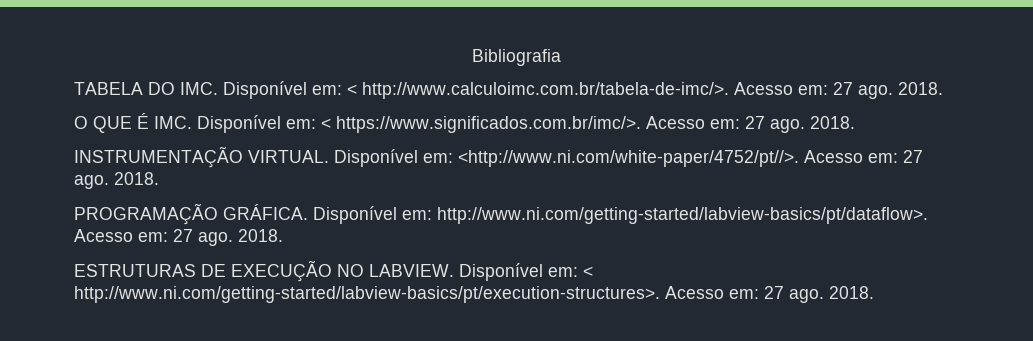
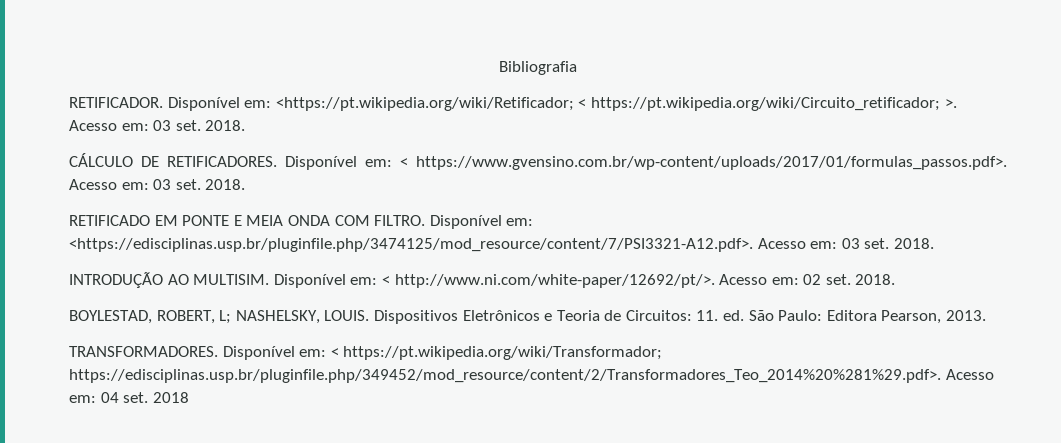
[74,81,943,99] [74,113,855,133] [74,146,923,168] [74,172,159,189] [74,203,928,225] [74,229,283,246] [74,260,593,282] [74,286,874,303] TABELA DO IMC. Disponível em: < http://www.calculoimc.com.br/tabela-de-imc/>. Acesso em: 27 ago. 2018. // O QUE É IMC. Disponível em: < https://www.significados.com.br/imc/>. Acesso em: 27 ago. 2018. // INSTRUMENTAÇÃO VIRTUAL. Disponível em: <http://www.ni.com/white-paper/4752/pt//>. Acesso em: 27 ago. 2018. // PROGRAMAÇÃO GRÁFICA. Disponível em: http://www.ni.com/getting-started/labview-basics/pt/dataflow>. Acesso em: 27 ago. 2018. // ESTRUTURAS DE EXECUÇÃO NO LABVIEW. Disponível em: < http://www.ni.com/getting-started/labview-basics/pt/execution-structures>. Acesso em: 27 ago. 2018. -> [69,97,957,111] [69,120,246,131] [69,153,1007,170] [69,179,246,190] [69,215,534,229] [69,238,934,252] [69,272,896,288] [69,310,987,324] [69,346,663,360] [69,369,994,383] [69,392,189,403] RETIFICADOR. Disponível em: <https://pt.wikipedia.org/wiki/Retificador; < https://pt.wikipedia.org/wiki/Circuito_retificador; >. Acesso em: 03 set. 2018. // CÁLCULO DE RETIFICADORES. Disponível em: < https://www.gvensino.com.br/wp-content/uploads/2017/01/formulas_passos.pdf>. Acesso em: 03 set. 2018. // RETIFICADO EM PONTE E MEIA ONDA COM FILTRO. Disponível em: <https://edisciplinas.usp.br/pluginfile.php/3474125/mod_resource/content/7/PSI3321-A12.pdf>. Acesso em: 03 set. 2018. // INTRODUÇÃO AO MULTISIM. Disponível em: < http://www.ni.com/white-paper/12692/pt/>. Acesso em: 02 set. 2018. // BOYLESTAD, ROBERT, L; NASHELSKY, LOUIS. Dispositivos Eletrônicos e Teoria de Circuitos: 11. ed. São Paulo: Editora Pearson, 2013. // TRANSFORMADORES. Disponível em: < https://pt.wikipedia.org/wiki/Transformador; https://edisciplinas.usp.br/pluginfile.php/349452/mod_resource/content/2/Transformadores_Teo_2014%20%281%29.pdf>. Acesso em: 04 set. 2018

